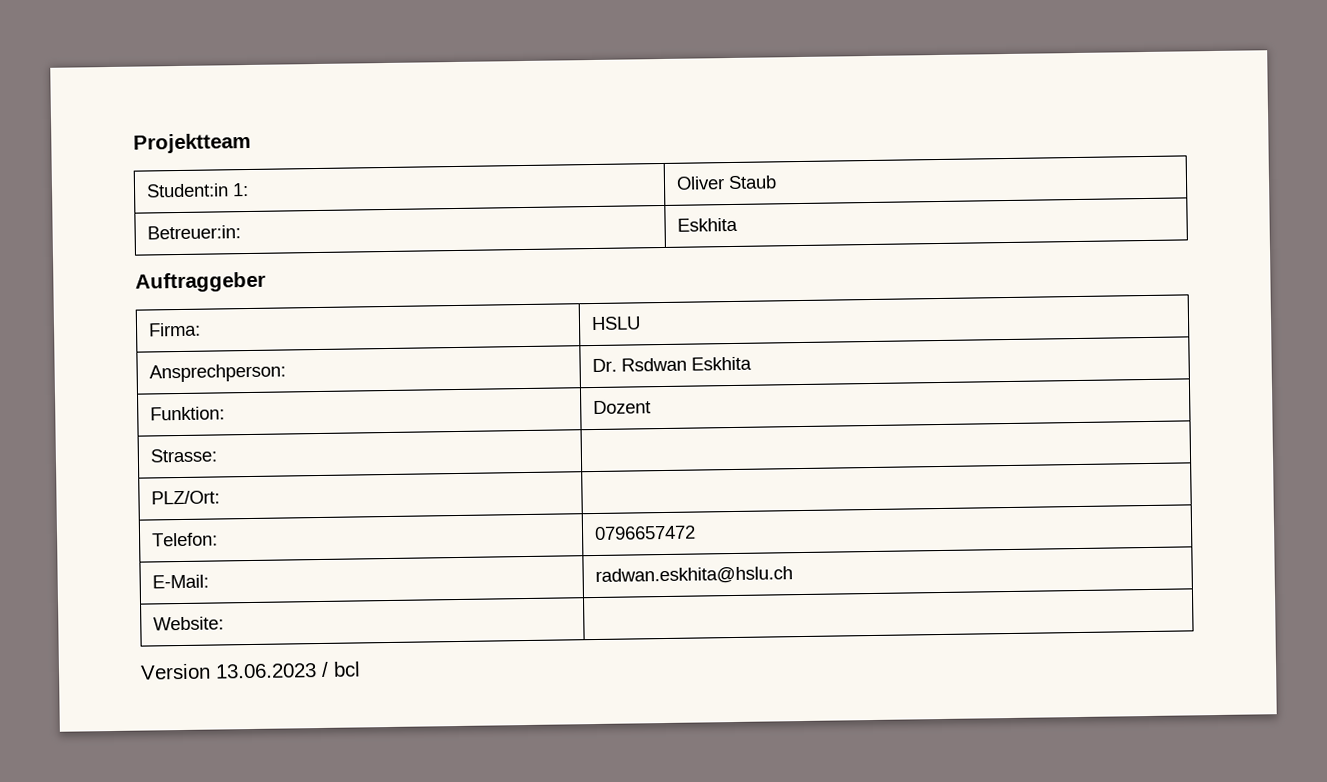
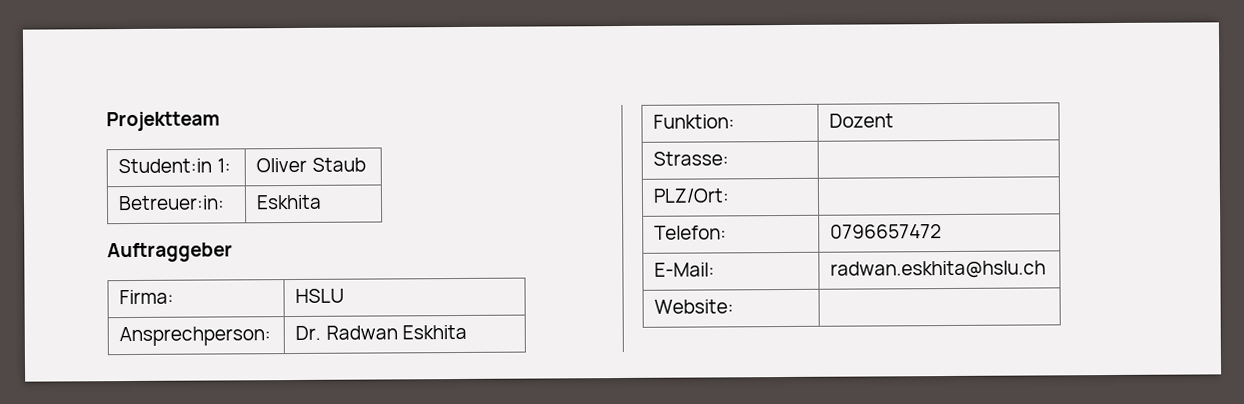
[620,357,687,372] Rsdwan -> [325,325,398,340] Radwan
[140,661,361,680] // Version 13.06.2023 / bcl -> (735, 306) none

